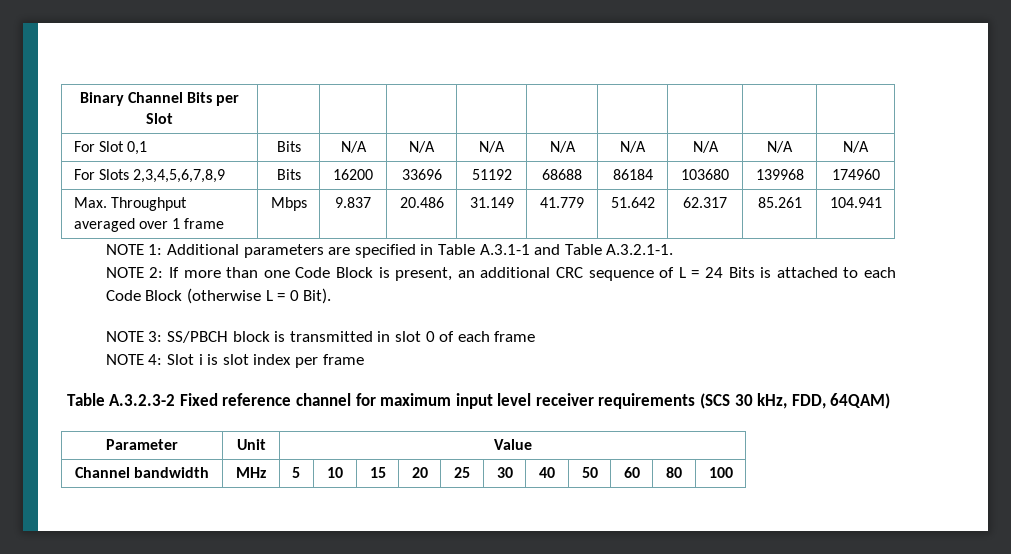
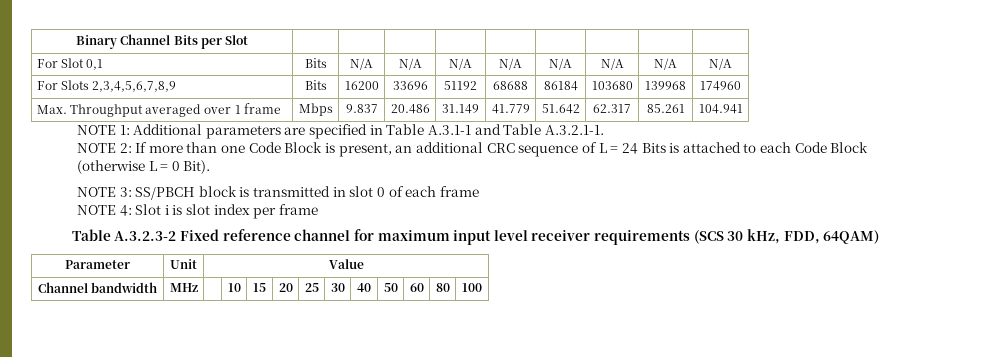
[291,467,300,478] 5 -> (198, 287) none

